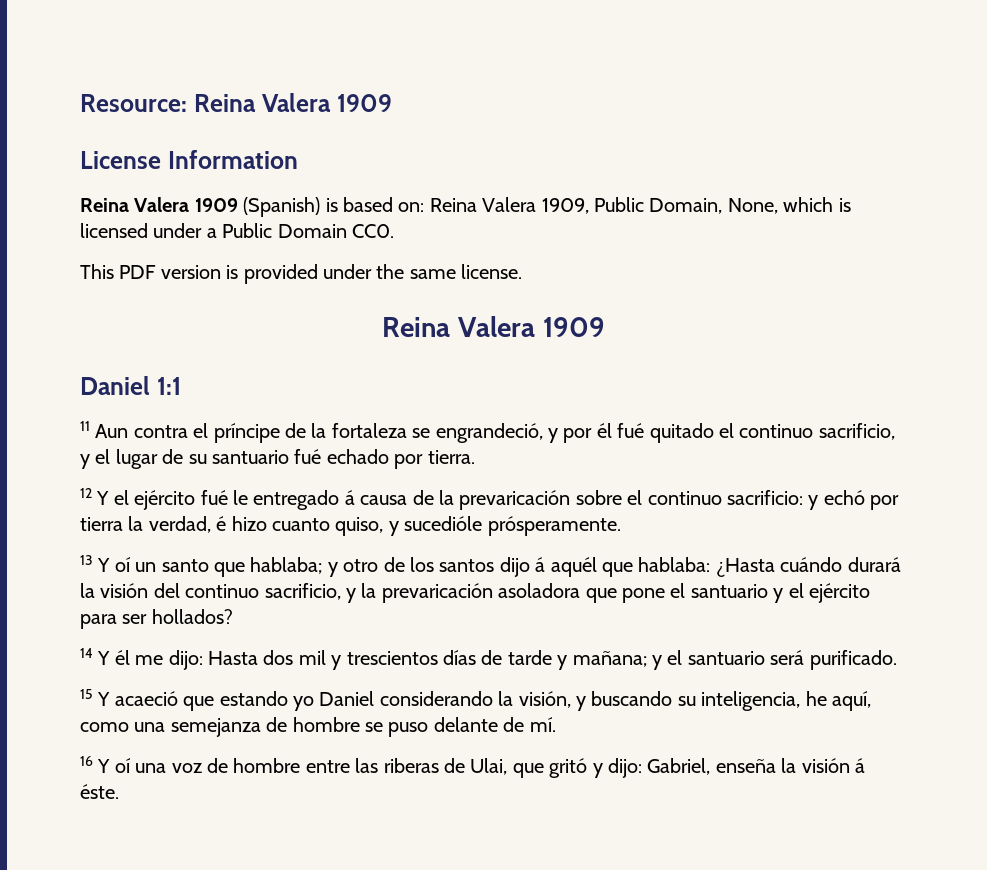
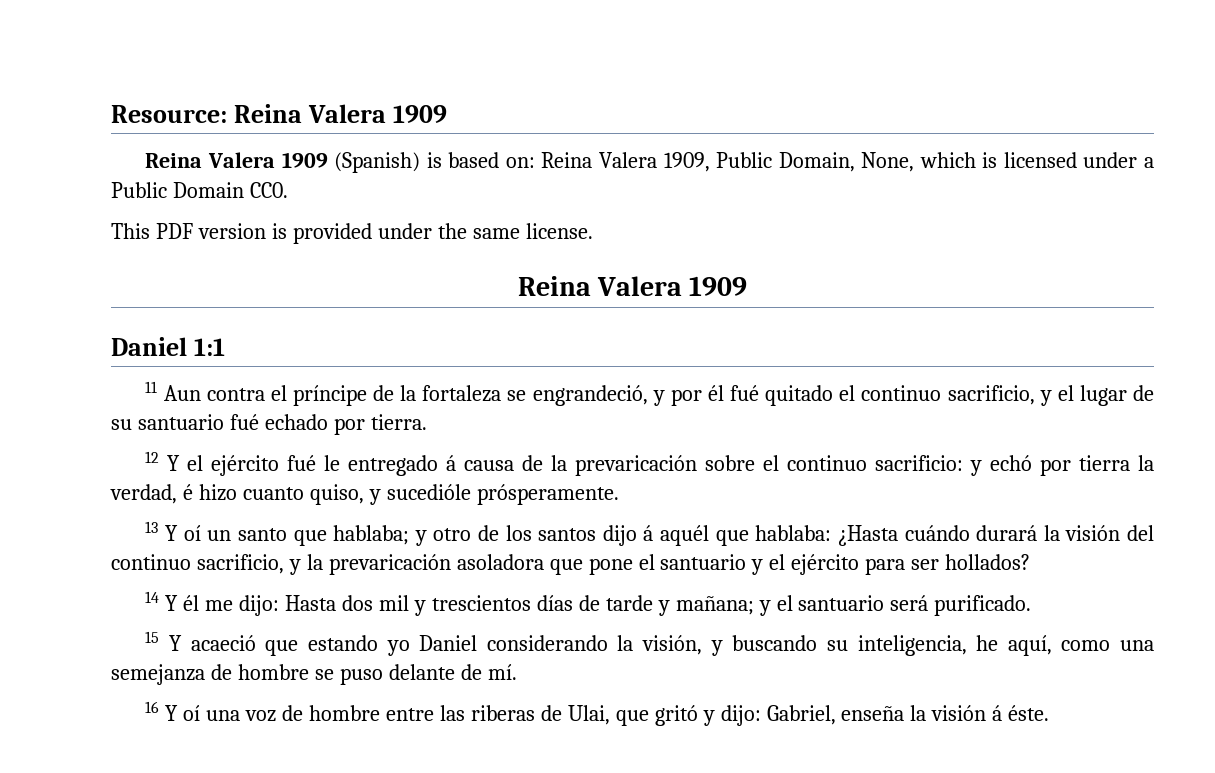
[80,150,298,169] // License Information -> (447, 114) none

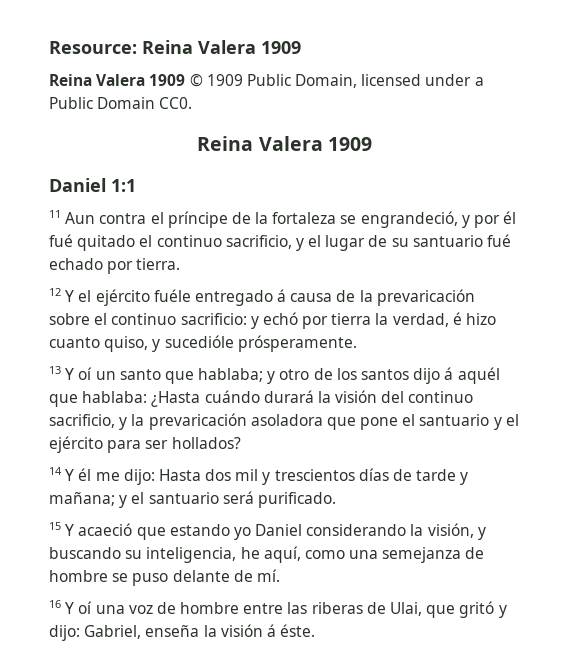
[334,152,998,173] (Spanish) is based on: Reina Valera 1909, Public Domain, None, which is -> [189,74,358,88] © 1909 Public Domain,
[111,223,593,244] // This PDF version is provided under the same license. -> (193, 103) none
[287,455,341,471] fué le -> [153,289,191,302] fuéle

